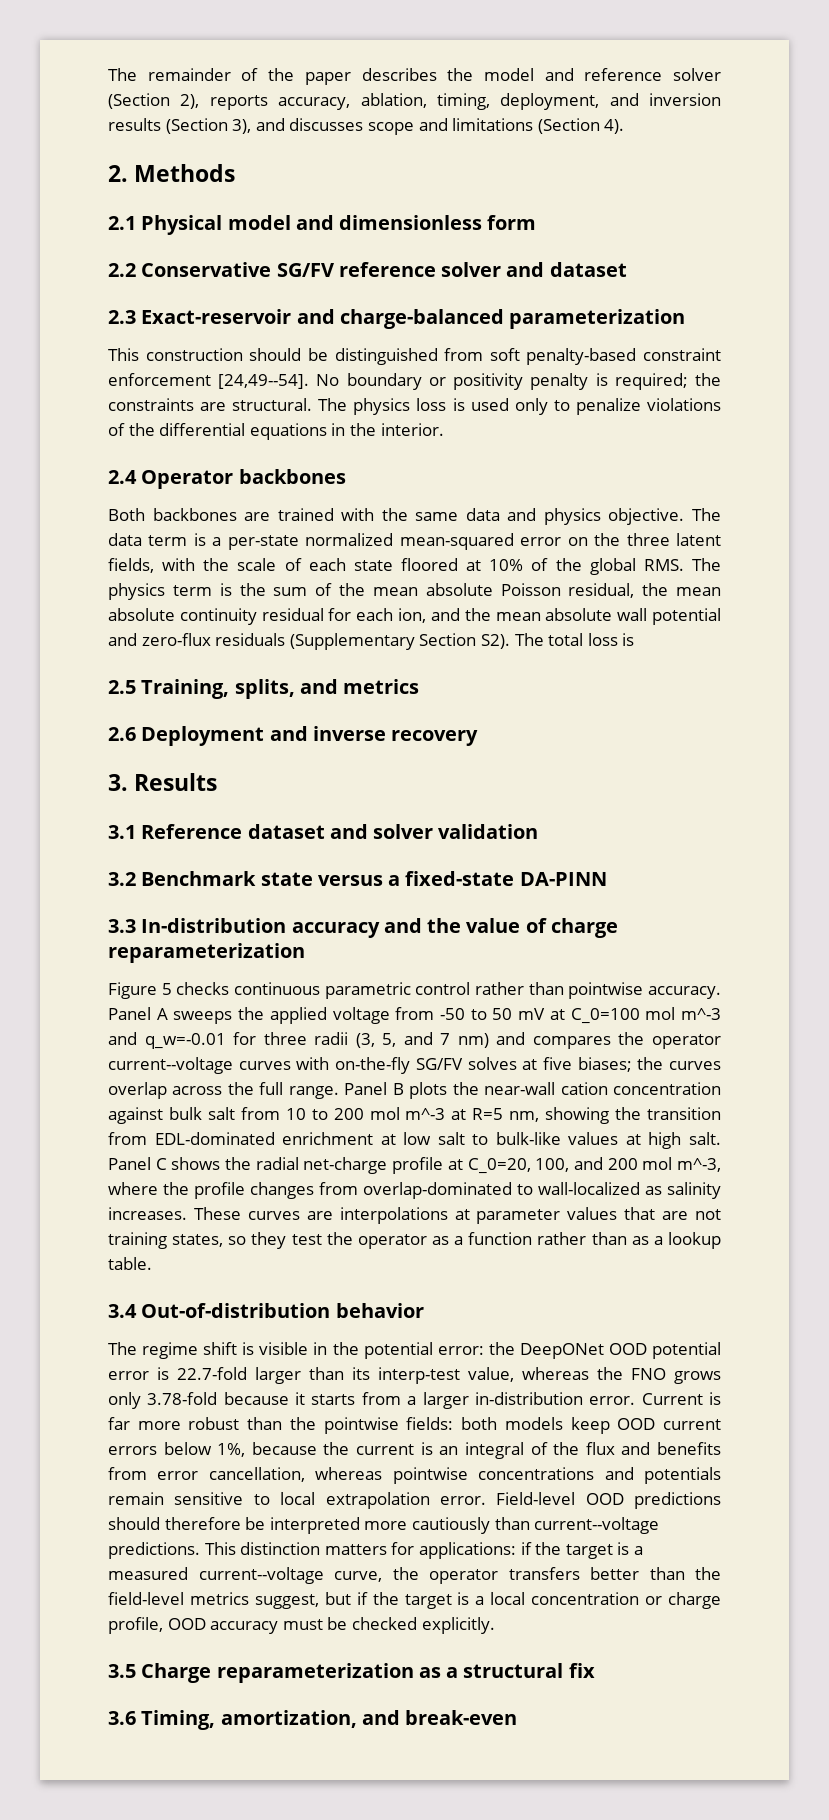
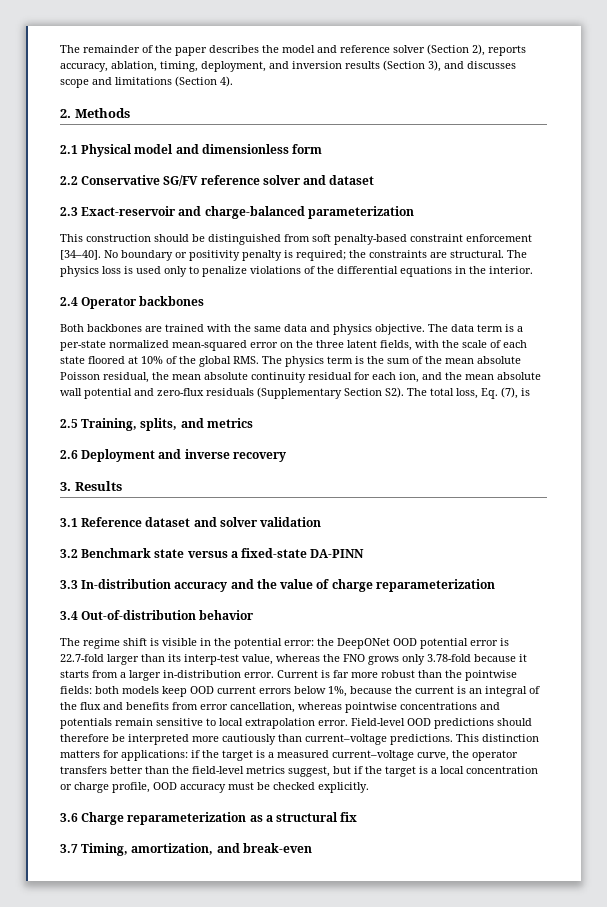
[218,374,310,389] [24,49--54]. -> [60,250,101,260] [34–40].
[587,633,618,646] loss -> [456,387,518,399] loss, Eq. (7),
[108,982,721,999] [108,1007,721,1024] [108,1032,722,1049] [108,1057,721,1074] [108,1082,721,1099] [108,1107,722,1124] [108,1132,721,1149] [108,1157,721,1174] [108,1182,721,1199] [108,1207,721,1224] [108,1232,721,1249] [108,1257,152,1270] // Figure 5 checks continuous parametric control rather than pointwise accuracy. Panel A sweeps the applied voltage from -50 to 50 mV at C_0=100 mol m^-3 and q_w=-0.01 for three radii (3, 5, and 7 nm) and compares the operator current--voltage curves with on-the-fly SG/FV solves at five biases; the curves overlap across the full range. Panel B plots the near-wall cation concentration against bulk salt from 10 to 200 mol m^-3 at R=5 nm, showing the transition from EDL-dominated enrichment at low salt to bulk-like values at high salt. Panel C shows the radial net-charge profile at C_0=20, 100, and 200 mol m^-3, where the profile changes from overlap-dominated to wall-localized as salinity increases. These curves are interpolations at parameter values that are not training states, so they test the operator as a function rather than as a lookup table. -> (495, 585) none
[534,1517,660,1534] current--voltage -> [305,734,387,745] current–voltage
[198,1567,324,1584] current--voltage -> [332,750,414,761] current–voltage
[108,1664,136,1678] 3.5 -> [60,813,78,822] 3.6
[108,1711,136,1725] 3.6 -> [60,844,78,853] 3.7

